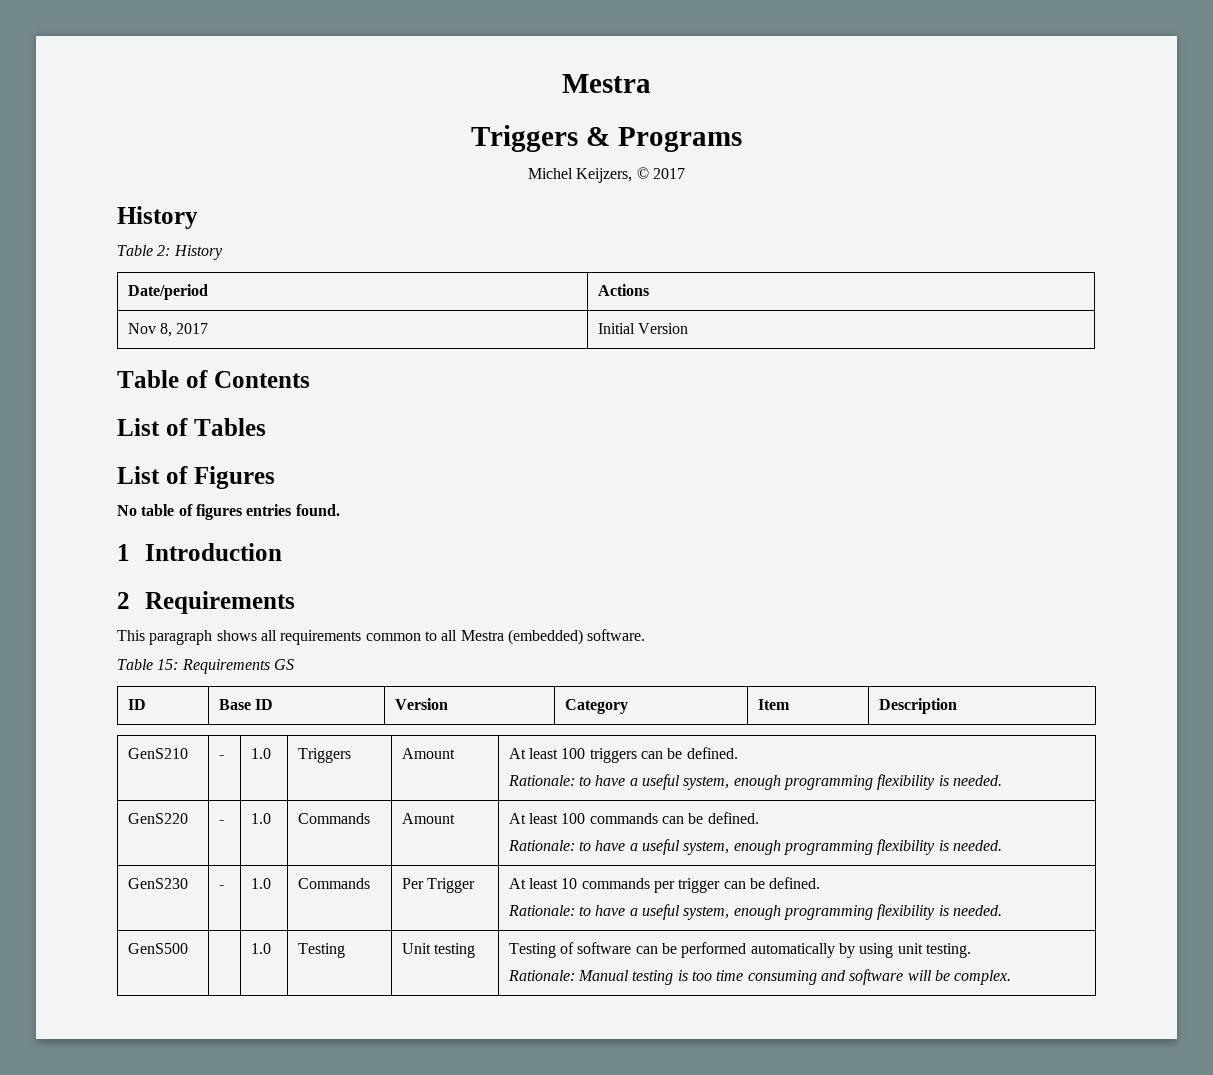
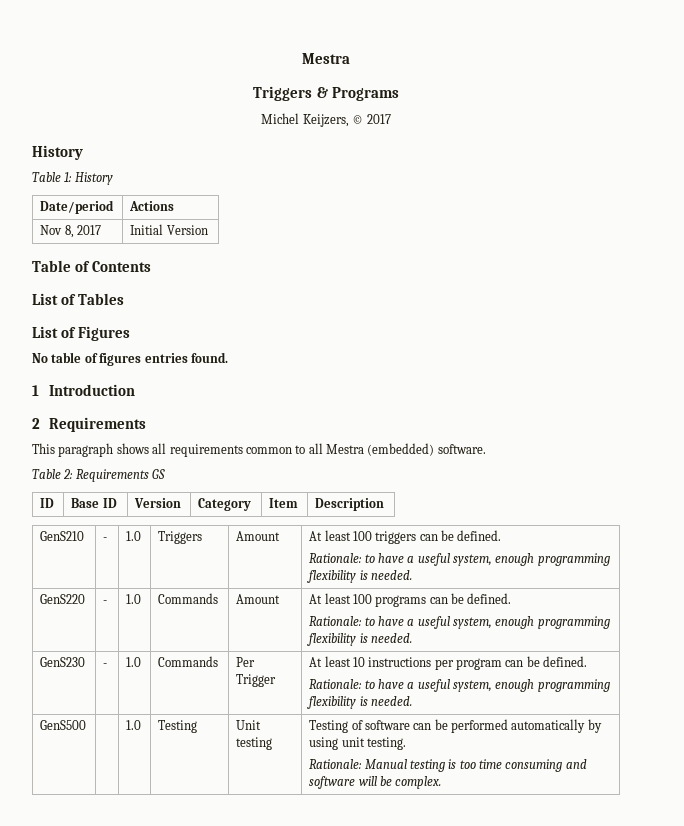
[157,245,171,256] 2: -> [64,172,73,182] 1:
[157,659,179,670] 15: -> [63,469,74,479] 2:
[589,813,658,824] commands -> [375,595,427,607] programs
[581,878,721,893] commands per trigger -> [368,657,503,670] instructions per program

